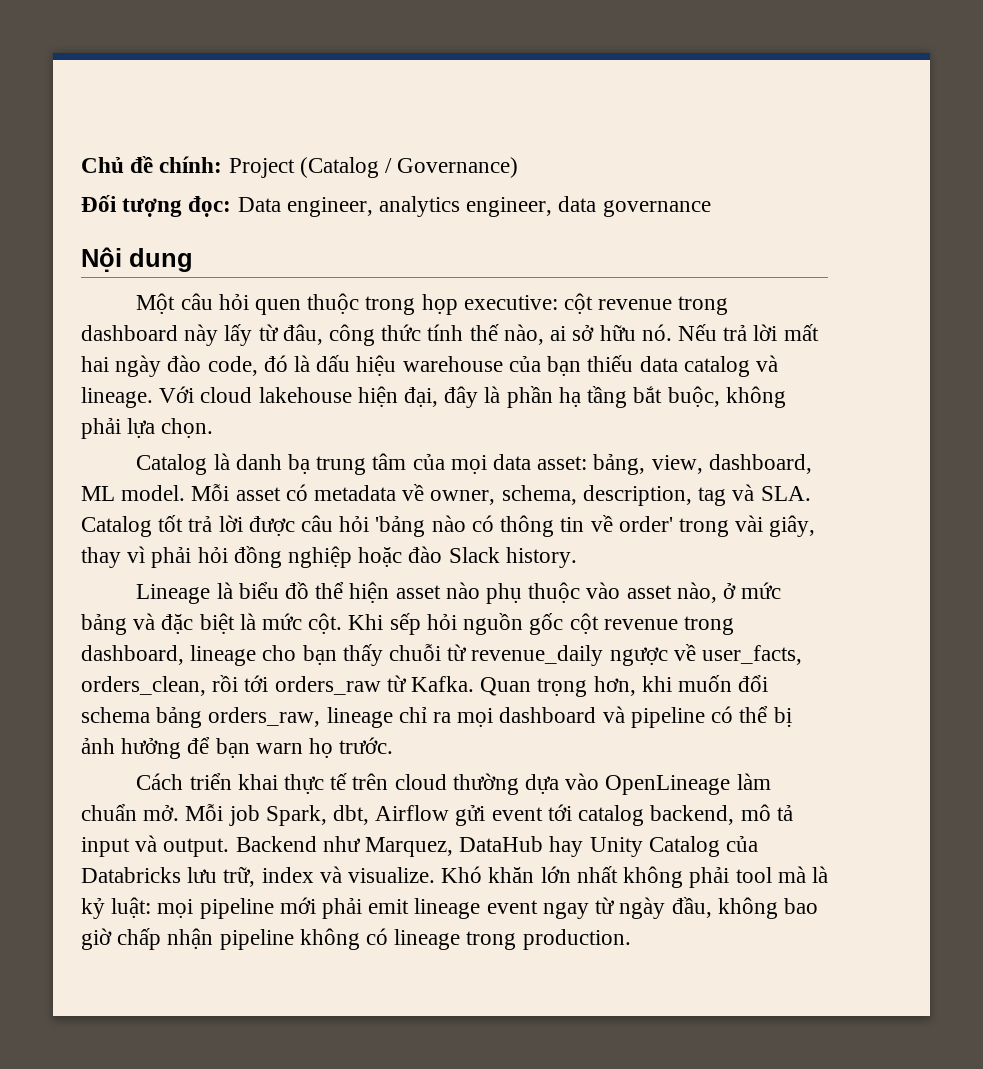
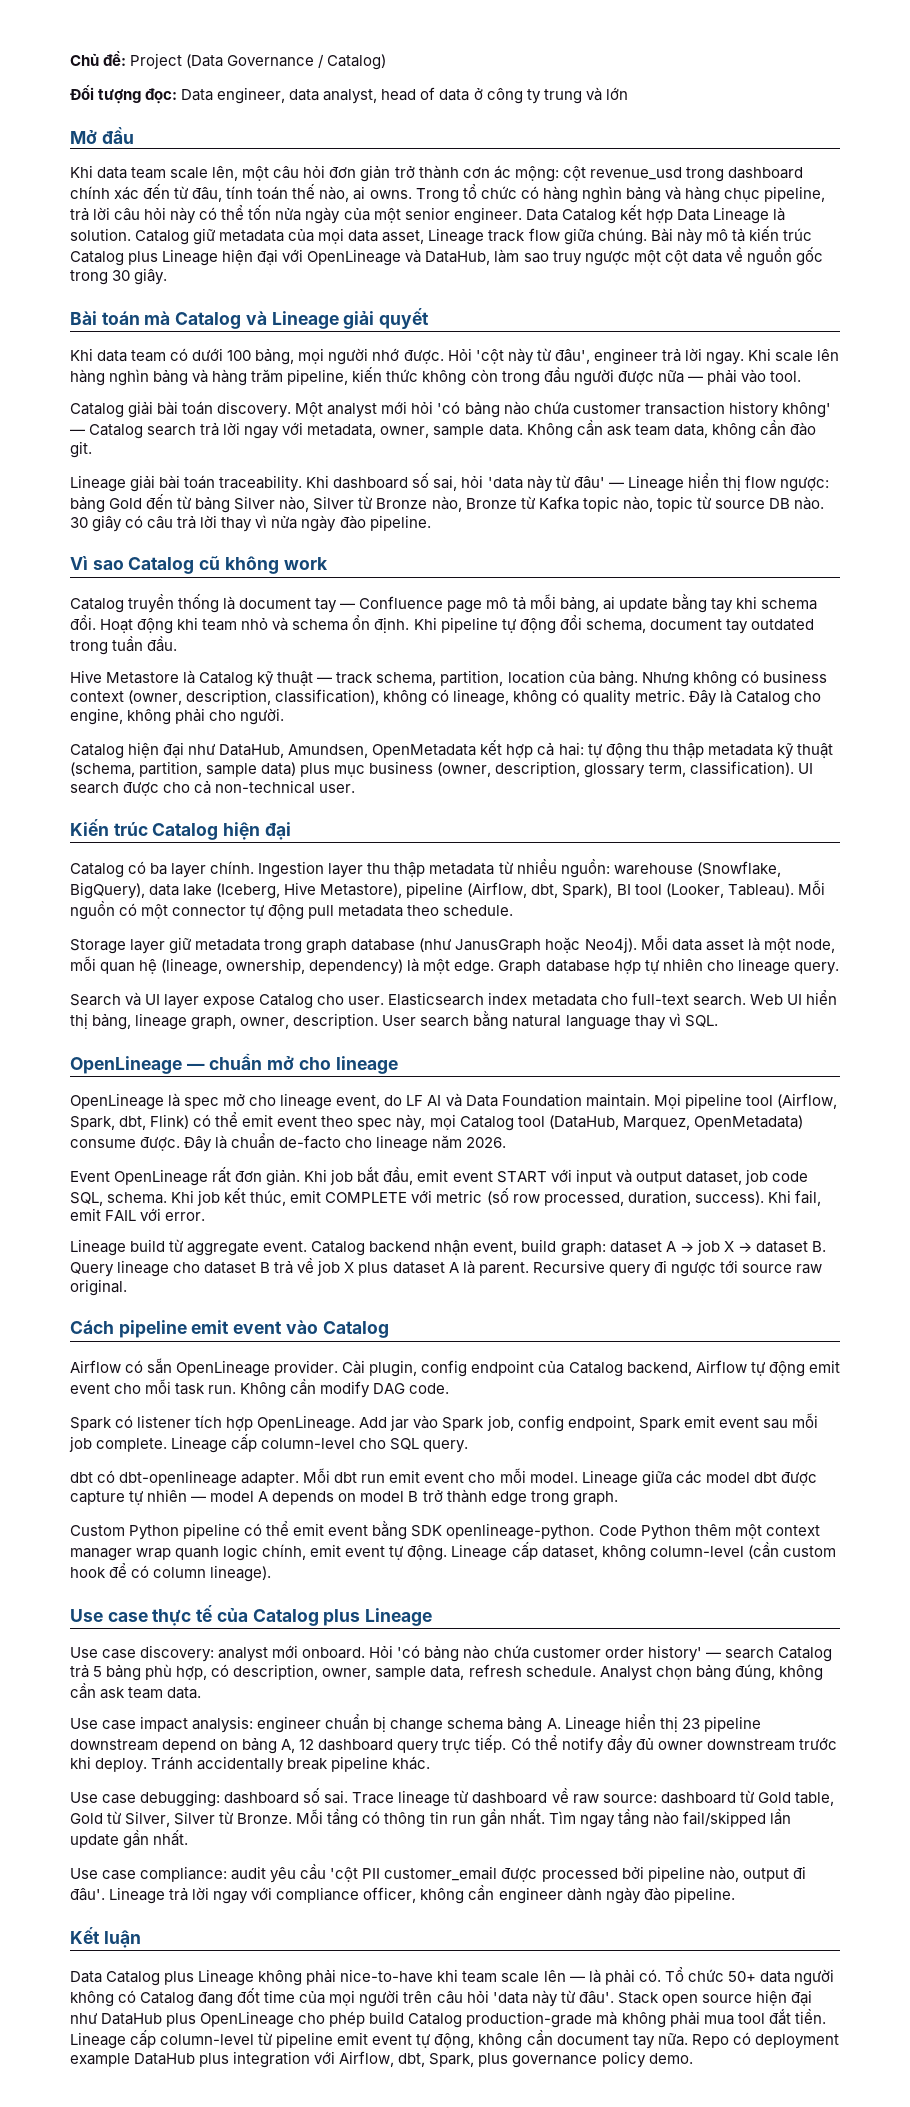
[130,156,519,178] đề chính: Project (Catalog / Governance) -> [103,51,387,70] đề: Project (Data Governance / Catalog)
[379,196,711,217] [81,247,193,272] [136,293,729,315] [81,324,819,346] [81,355,778,377] [81,386,786,408] [81,418,214,439] [136,453,812,475] [81,484,811,506] [81,515,816,537] [81,546,577,568] [136,582,782,604] [81,613,734,635] [81,644,803,666] [81,675,769,697] [81,706,792,728] [81,737,394,759] [136,773,771,795] [81,804,793,826] [81,835,759,857] [81,866,828,888] [81,897,818,919] [81,928,631,950] analytics engineer, data governance // Nội dung // Một câu hỏi quen thuộc trong họp executive: cột revenue trong dashboard này lấy từ đâu, công thức tính thế nào, ai sở hữu nó. Nếu trả lời mất hai ngày đào code, đó là dấu hiệu warehouse của bạn thiếu data catalog và lineage. Với cloud lakehouse hiện đại, đây là phần hạ tầng bắt buộc, không phải lựa chọn. // Catalog là danh bạ trung tâm của mọi data asset: bảng, view, dashboard, ML model. Mỗi asset có metadata về owner, schema, description, tag và SLA. Catalog tốt trả lời được câu hỏi 'bảng nào có thông tin về order' trong vài giây, thay vì phải hỏi đồng nghiệp hoặc đào Slack history. // Lineage là biểu đồ thể hiện asset nào phụ thuộc vào asset nào, ở mức bảng và đặc biệt là mức cột. Khi sếp hỏi nguồn gốc cột revenue trong dashboard, lineage cho bạn thấy chuỗi từ revenue_daily ngược về user_facts, orders_clean, rồi tới orders_raw từ Kafka. Quan trọng hơn, khi muốn đổi schema bảng orders_raw, lineage chỉ ra mọi dashboard và pipeline có thể bị ảnh hưởng để bạn warn họ trước. // Cách triển khai thực tế trên cloud thường dựa vào OpenLineage làm chuẩn mở. Mỗi job Spark, dbt, Airflow gửi event tới catalog backend, mô tả input và output. Backend như Marquez, DataHub hay Unity Catalog của Databricks lưu trữ, index và visualize. Khó khăn lớn nhất không phải tool mà là kỷ luật: mọi pipeline mới phải emit lineage event ngay từ ngày đầu, không bao giờ chấp nhận pipeline không có lineage trong production. -> [289,87,628,104] [70,127,134,144] [70,165,803,182] [70,184,826,203] [70,205,785,224] [70,226,812,245] [70,247,823,266] [70,268,168,285] [70,308,430,329] [70,348,840,365] [70,367,801,386] [70,401,831,418] [70,420,816,439] [70,441,92,458] [70,473,829,492] [70,494,824,513] [70,515,431,532] [70,556,328,574] [70,594,817,613] [70,615,814,634] [70,636,178,655] [70,670,827,687] [70,689,821,706] [70,708,285,725] [70,740,833,759] [70,761,813,778] [70,780,356,796] [70,819,291,840] [70,859,781,878] [70,880,825,899] [70,901,514,920] [70,935,835,954] [70,956,839,975] [70,990,837,1009] [70,1011,718,1030] [70,1053,398,1074] [70,1093,837,1110] [70,1112,803,1131] [70,1133,507,1152] [70,1167,808,1186] [70,1188,821,1206] [70,1208,206,1221] [70,1239,826,1256] [70,1258,822,1277] [70,1279,127,1296] [70,1320,389,1338] [70,1358,840,1377] [70,1379,450,1398] [70,1413,818,1432] [69,1434,469,1453] [70,1468,817,1487] [70,1489,618,1506] [70,1521,820,1540] [70,1542,836,1561] [70,1563,272,1582] [70,1605,433,1626] [70,1645,832,1662] [70,1664,823,1681] [70,1683,202,1699] [70,1714,761,1733] [70,1735,837,1754] [70,1756,431,1773] [70,1788,834,1807] [70,1809,791,1828] [70,1830,189,1849] [70,1864,806,1883] [70,1885,735,1904] [70,1927,141,1948] [70,1967,834,1986] [70,1988,812,2007] [70,2009,826,2028] [70,2030,839,2049] [70,2051,693,2068] data analyst, head of data ở công ty trung và lớn // Mở đầu // Khi data team scale lên, một câu hỏi đơn giản trở thành cơn ác mộng: cột revenue_usd trong dashboard chính xác đến từ đâu, tính toán thế nào, ai owns. Trong tổ chức có hàng nghìn bảng và hàng chục pipeline, trả lời câu hỏi này có thể tốn nửa ngày của một senior engineer. Data Catalog kết hợp Data Lineage là solution. Catalog giữ metadata của mọi data asset, Lineage track flow giữa chúng. Bài này mô tả kiến trúc Catalog plus Lineage hiện đại với OpenLineage và DataHub, làm sao truy ngược một cột data về nguồn gốc trong 30 giây. // Bài toán mà Catalog và Lineage giải quyết // Khi data team có dưới 100 bảng, mọi người nhớ được. Hỏi 'cột này từ đâu', engineer trả lời ngay. Khi scale lên hàng nghìn bảng và hàng trăm pipeline, kiến thức không còn trong đầu người được nữa — phải vào tool. // Catalog giải bài toán discovery. Một analyst mới hỏi 'có bảng nào chứa customer transaction history không' — Catalog search trả lời ngay với metadata, owner, sample data. Không cần ask team data, không cần đào git. // Lineage giải bài toán traceability. Khi dashboard số sai, hỏi 'data này từ đâu' — Lineage hiển thị flow ngược: bảng Gold đến từ bảng Silver nào, Silver từ Bronze nào, Bronze từ Kafka topic nào, topic từ source DB nào. 30 giây có câu trả lời thay vì nửa ngày đào pipeline. // Vì sao Catalog cũ không work // Catalog truyền thống là document tay — Confluence page mô tả mỗi bảng, ai update bằng tay khi schema đổi. Hoạt động khi team nhỏ và schema ổn định. Khi pipeline tự động đổi schema, document tay outdated trong tuần đầu. // Hive Metastore là Catalog kỹ thuật — track schema, partition, location của bảng. Nhưng không có business context (owner, description, classification), không có lineage, không có quality metric. Đây là Catalog cho engine, không phải cho người. // Catalog hiện đại như DataHub, Amundsen, OpenMetadata kết hợp cả hai: tự động thu thập metadata kỹ thuật (schema, partition, sample data) plus mục business (owner, description, glossary term, classification). UI search được cho cả non-technical user. // Kiến trúc Catalog hiện đại // Catalog có ba layer chính. Ingestion layer thu thập metadata từ nhiều nguồn: warehouse (Snowflake, BigQuery), data lake (Iceberg, Hive Metastore), pipeline (Airflow, dbt, Spark), BI tool (Looker, Tableau). Mỗi nguồn có một connector tự động pull metadata theo schedule. // Storage layer giữ metadata trong graph database (như JanusGraph hoặc Neo4j). Mỗi data asset là một node, mỗi quan hệ (lineage, ownership, dependency) là một edge. Graph database hợp tự nhiên cho lineage query. // Search và UI layer expose Catalog cho user. Elasticsearch index metadata cho full-text search. Web UI hiển thị bảng, lineage graph, owner, description. User search bằng natural language thay vì SQL. // OpenLineage — chuẩn mở cho lineage // OpenLineage là spec mở cho lineage event, do LF AI và Data Foundation maintain. Mọi pipeline tool (Airflow, Spark, dbt, Flink) có thể emit event theo spec này, mọi Catalog tool (DataHub, Marquez, OpenMetadata) consume được. Đây là chuẩn de-facto cho lineage năm 2026. // Event OpenLineage rất đơn giản. Khi job bắt đầu, emit event START với input và output dataset, job code SQL, schema. Khi job kết thúc, emit COMPLETE với metric (số row processed, duration, success). Khi fail, emit FAIL với error. // Lineage build từ aggregate event. Catalog backend nhận event, build graph: dataset A → job X → dataset B. Query lineage cho dataset B trả về job X plus dataset A là parent. Recursive query đi ngược tới source raw original. // Cách pipeline emit event vào Catalog // Airflow có sẵn OpenLineage provider. Cài plugin, config endpoint của Catalog backend, Airflow tự động emit event cho mỗi task run. Không cần modify DAG code. // Spark có listener tích hợp OpenLineage. Add jar vào Spark job, config endpoint, Spark emit event sau mỗi job complete. Lineage cấp column-level cho SQL query. // dbt có dbt-openlineage adapter. Mỗi dbt run emit event cho mỗi model. Lineage giữa các model dbt được capture tự nhiên — model A depends on model B trở thành edge trong graph. // Custom Python pipeline có thể emit event bằng SDK openlineage-python. Code Python thêm một context manager wrap quanh logic chính, emit event tự động. Lineage cấp dataset, không column-level (cần custom hook để có column lineage). // Use case thực tế của Catalog plus Lineage // Use case discovery: analyst mới onboard. Hỏi 'có bảng nào chứa customer order history' — search Catalog trả 5 bảng phù hợp, có description, owner, sample data, refresh schedule. Analyst chọn bảng đúng, không cần ask team data. // Use case impact analysis: engineer chuẩn bị change schema bảng A. Lineage hiển thị 23 pipeline downstream depend on bảng A, 12 dashboard query trực tiếp. Có thể notify đầy đủ owner downstream trước khi deploy. Tránh accidentally break pipeline khác. // Use case debugging: dashboard số sai. Trace lineage từ dashboard về raw source: dashboard từ Gold table, Gold từ Silver, Silver từ Bronze. Mỗi tầng có thông tin run gần nhất. Tìm ngay tầng nào fail/skipped lần update gần nhất. // Use case compliance: audit yêu cầu 'cột PII customer_email được processed bởi pipeline nào, output đi đâu'. Lineage trả lời ngay với compliance officer, không cần engineer dành ngày đào pipeline. // Kết luận // Data Catalog plus Lineage không phải nice-to-have khi team scale lên — là phải có. Tổ chức 50+ data người không có Catalog đang đốt time của mọi người trên câu hỏi 'data này từ đâu'. Stack open source hiện đại như DataHub plus OpenLineage cho phép build Catalog production-grade mà không phải mua tool đắt tiền. Lineage cấp column-level từ pipeline emit event tự động, không cần document tay nữa. Repo có deployment example DataHub plus integration với Airflow, dbt, Spark, plus governance policy demo.

